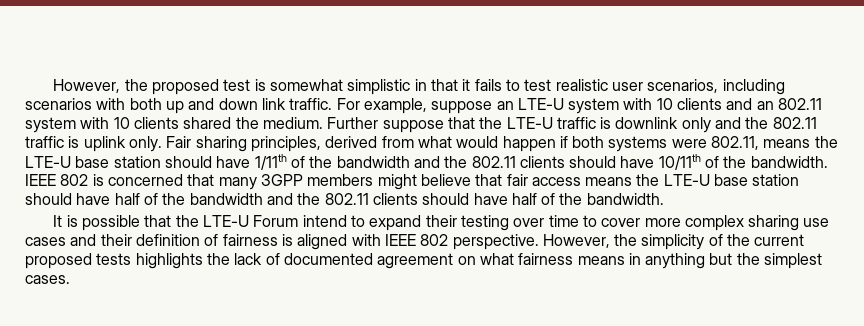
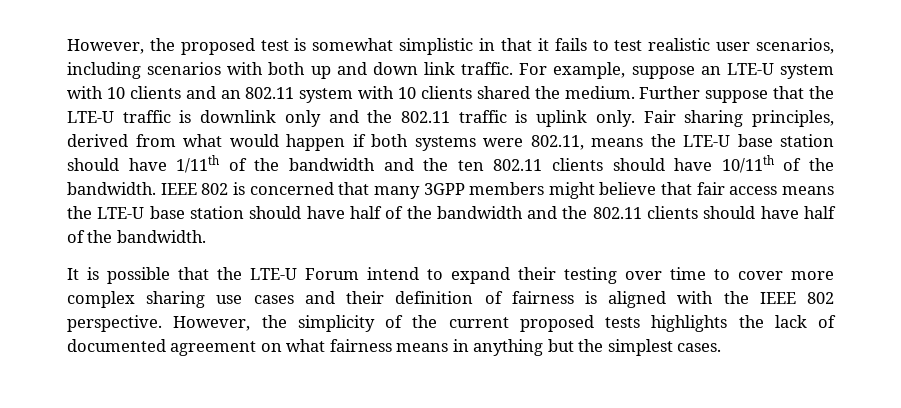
(468, 162) none -> [457,160,484,171] ten
(381, 240) none -> [723,291,749,304] the

